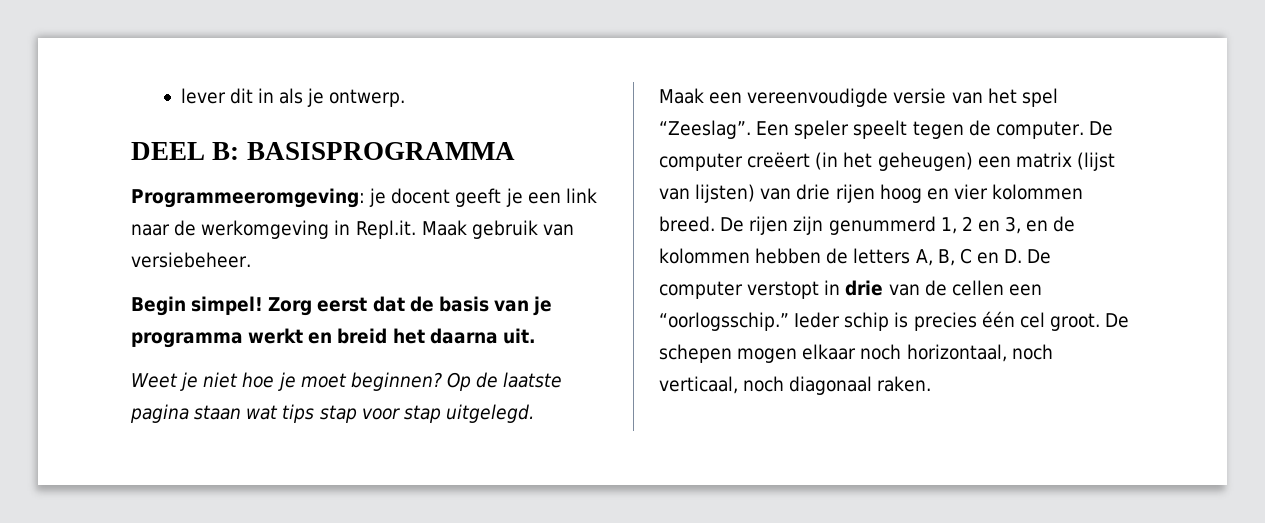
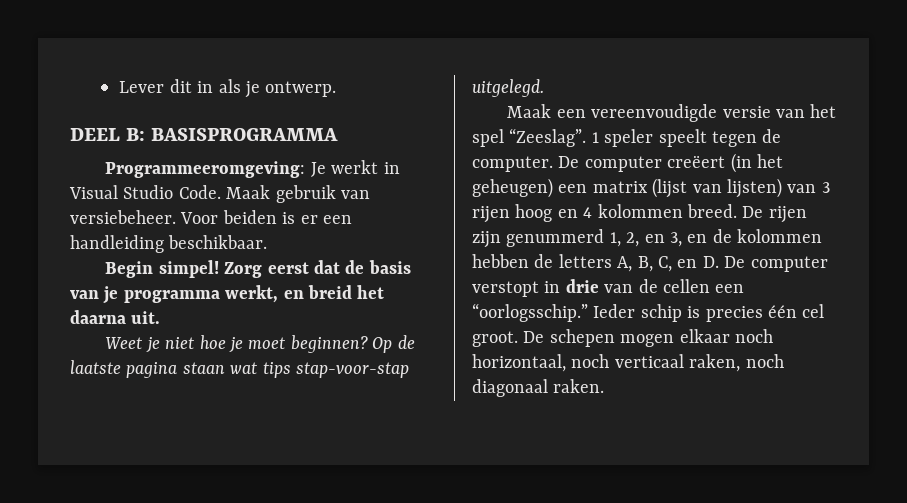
[180,88,226,104] lever -> [119,81,165,93] Lever
[369,188,597,207] [131,220,574,239] [131,252,251,268] je docent geeft je een link naar de werkomgeving in Repl.it. Maak gebruik van versiebeheer. -> [310,160,400,177] [69,185,370,203] [70,210,352,224] [70,235,268,253] Je werkt in Visual Studio Code. Maak gebruik van versiebeheer. Voor beiden is er een handleiding beschikbaar.
[248,328,304,344] werkt -> [225,285,279,303] werkt,
[319,405,441,423] stap voor stap -> [296,362,409,378] stap-voor-stap
[756,121,790,136] Een -> [591,132,599,143] 1
[796,184,831,200] drie -> [821,182,830,193] 3
[953,184,988,200] vier -> [583,207,593,218] 4
[961,216,973,231] 2 -> [626,232,640,247] 2,
[959,248,972,264] C -> [658,256,672,272] C,
[659,376,738,394] verticaal, -> [614,354,741,372] verticaal raken,

